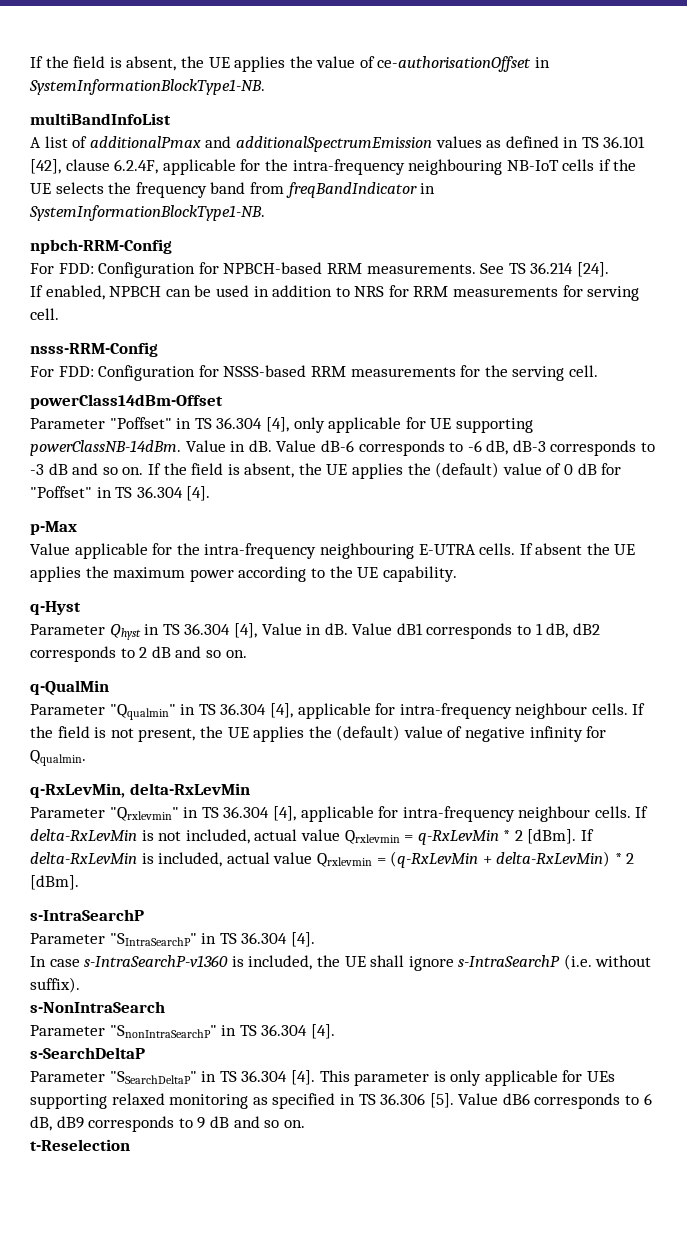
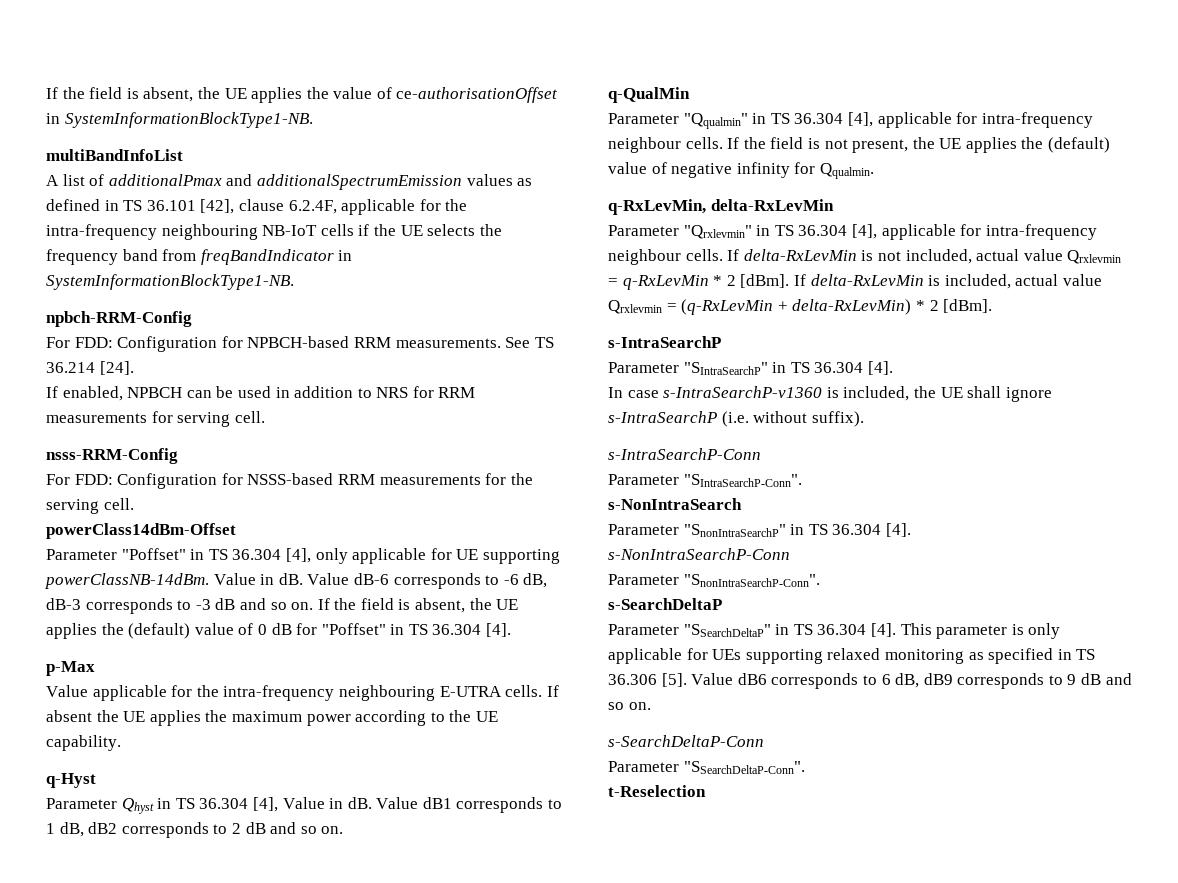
(80, 985) none -> [608,448,761,460] [608,474,802,487] // s-IntraSearchP-Conn // Parameter "SIntraSearchP-Conn".
(335, 1031) none -> [608,548,790,560] [608,574,820,587] // s-NonIntraSearchP-Conn // Parameter "SnonIntraSearchP-Conn".
(305, 1124) none -> [608,735,764,747] [608,761,805,774] // s-SearchDeltaP-Conn // Parameter "SSearchDeltaP-Conn".

